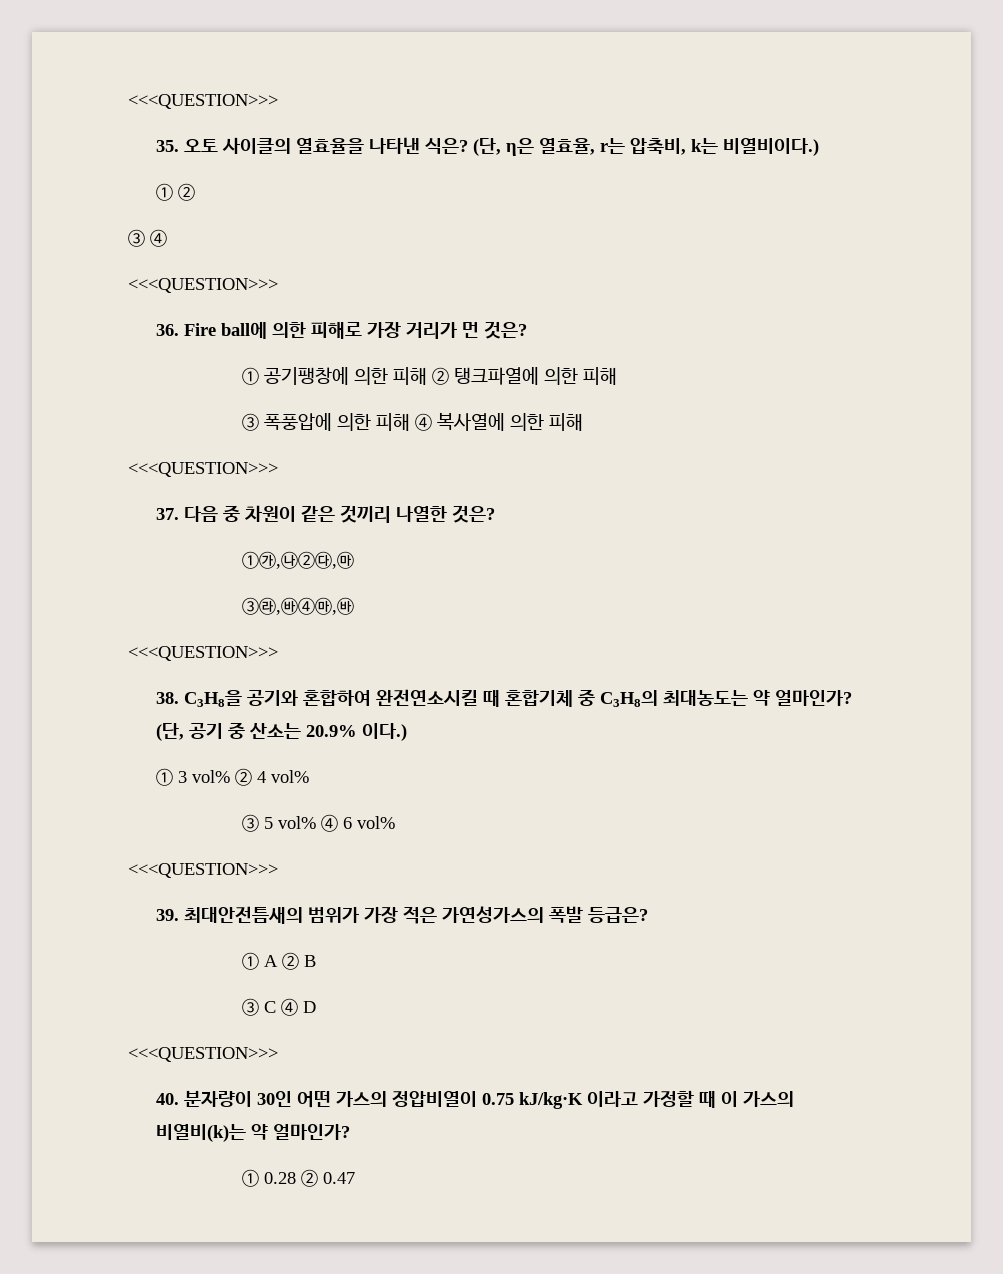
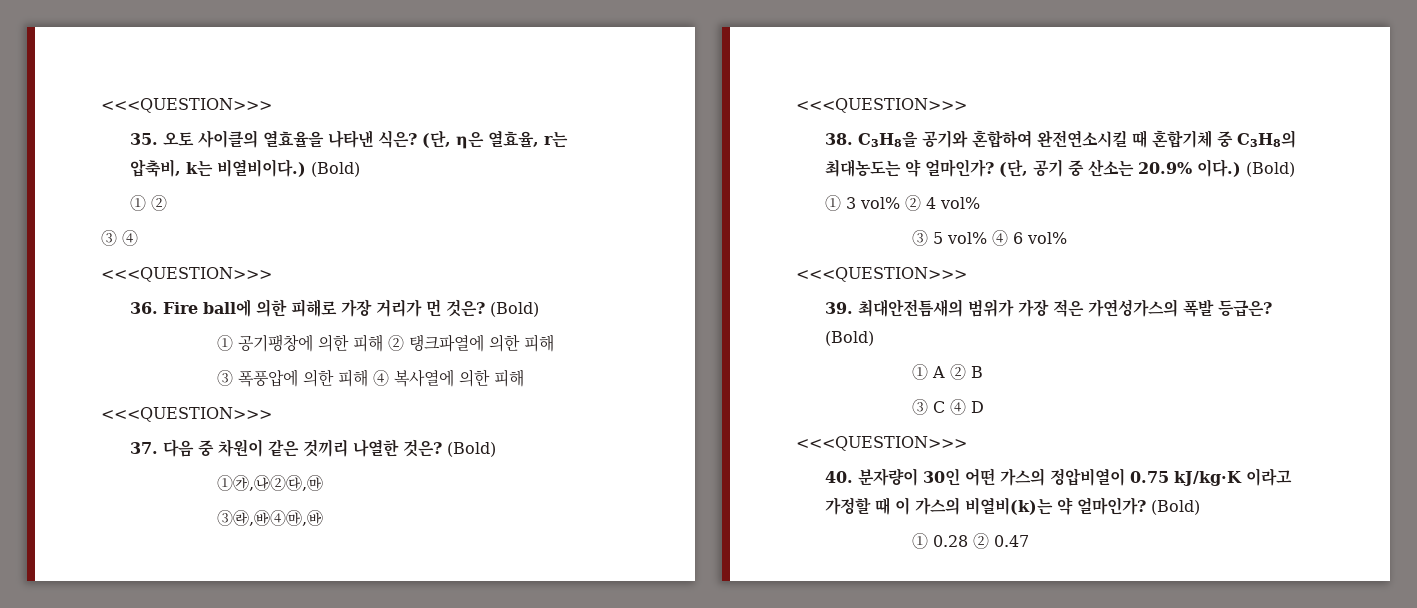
(820, 147) none -> [311,162,361,177] (Bold)
(528, 330) none -> [490,302,540,317] (Bold)
(496, 514) none -> [447,442,497,457] (Bold)
(408, 732) none -> [1246,162,1296,177] (Bold)
(649, 915) none -> [825,331,875,346] (Bold)
(351, 1132) none -> [1151,500,1201,515] (Bold)

